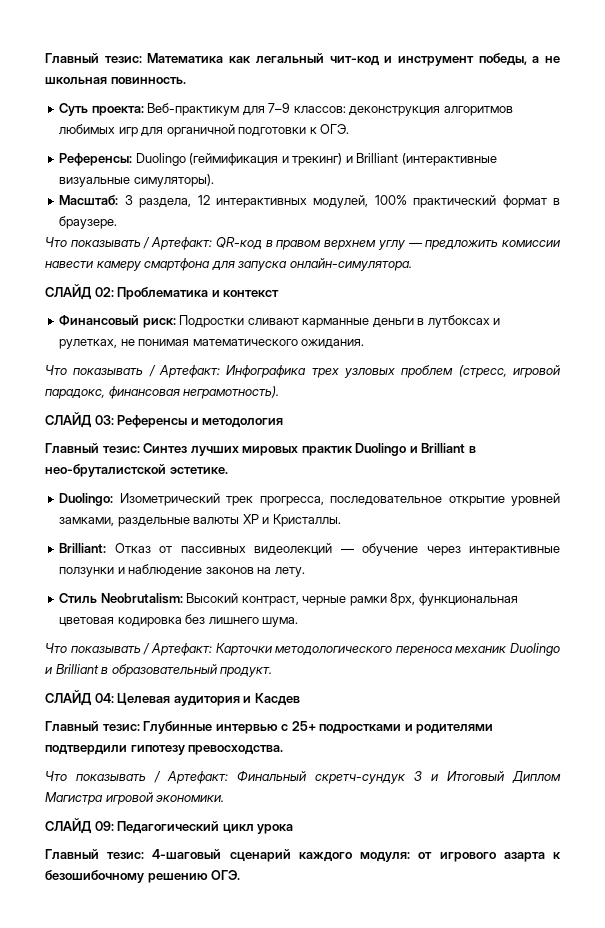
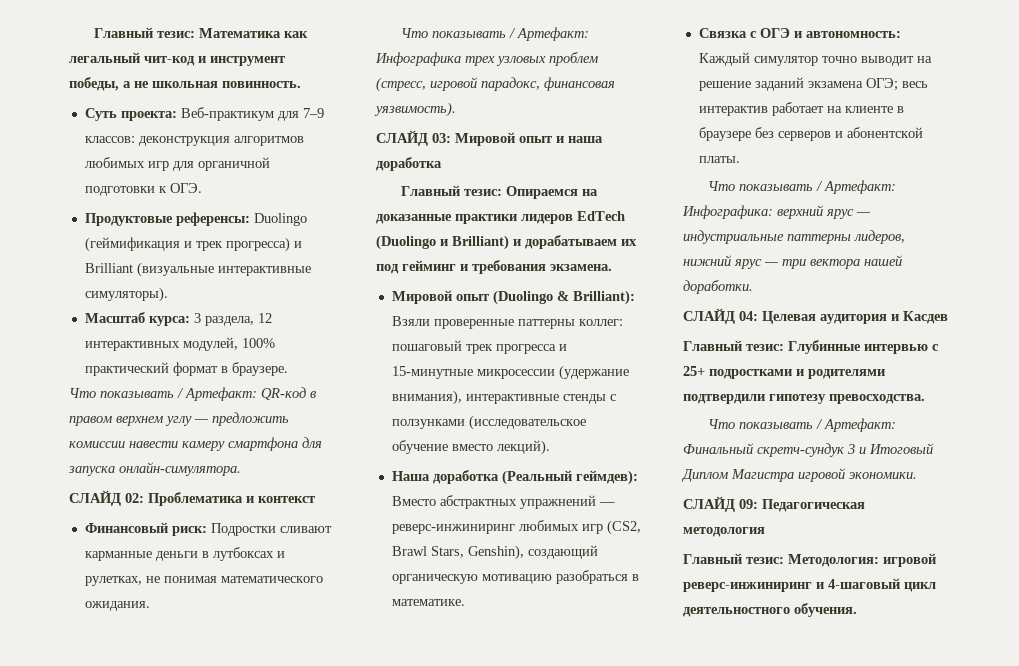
[59,153,133,166] Референсы: -> [84,212,250,226] Продуктовые референсы:
[292,153,497,166] [59,177,131,187] трекинг) и Brilliant (интерактивные визуальные -> [195,237,302,252] [84,262,311,277] трек прогресса) и Brilliant (визуальные интерактивные
[59,195,119,205] Масштаб: -> [84,312,190,326] Масштаб курса:
[183,386,280,399] неграмотность). -> [374,102,456,117] уязвимость).
[117,415,284,428] [45,443,476,456] [45,464,228,477] [59,493,560,506] [59,514,341,527] [59,543,560,556] [59,564,305,577] [59,593,518,606] [59,614,299,627] [45,643,560,656] [45,664,273,677] Референсы и методология // Главный тезис: Синтез лучших мировых практик Duolingo и Brilliant в нео-бруталистской эстетике. // Duolingo: Изометрический трек прогресса, последовательное открытие уровней замками, раздельные валюты XP и Кристаллы. // Brilliant: Отказ от пассивных видеолекций — обучение через интерактивные ползунки и наблюдение законов на лету. // Стиль Neobrutalism: Высокий контраст, черные рамки 8px, функциональная цветовая кодировка без лишнего шума. // Что показывать / Артефакт: Карточки методологического переноса механик Duolingo и Brilliant в образовательный продукт. -> [455,132,603,146] [376,157,442,171] [400,185,598,199] [376,211,625,224] [376,235,637,250] [376,260,612,274] [391,290,635,305] [391,316,623,329] [391,340,567,354] [391,365,629,380] [391,390,616,405] [391,415,586,430] [391,440,550,455] [391,470,638,485] [391,495,615,509] [391,520,641,535] [391,545,598,560] [391,570,639,584] [391,599,465,606] [698,28,901,38] [698,52,932,66] [698,77,928,91] [698,102,904,116] [698,127,923,141] [698,156,740,163] [707,180,896,194] [682,205,870,219] [683,230,905,244] [683,255,903,269] [683,280,753,294] Мировой опыт и наша доработка // Главный тезис: Опираемся на доказанные практики лидеров EdTech (Duolingo и Brilliant) и дорабатываем их под гейминг и требования экзамена. // Мировой опыт (Duolingo & Brilliant): Взяли проверенные паттерны коллег: пошаговый трек прогресса и 15-минутные микросессии (удержание внимания), интерактивные стенды с ползунками (исследовательское обучение вместо лекций). // Наша доработка (Реальный геймдев): Вместо абстрактных упражнений — реверс-инжиниринг любимых игр (CS2, Brawl Stars, Genshin), создающий органическую мотивацию разобраться в математике. // Связка с ОГЭ и автономность: Каждый симулятор точно выводит на решение заданий экзамена ОГЭ; весь интерактив работает на клиенте в браузере без серверов и абонентской платы. // Что показывать / Артефакт: Инфографика: верхний ярус — индустриальные паттерны лидеров, нижний ярус — три вектора нашей доработки.
[117,821,294,834] [45,849,561,862] [45,870,241,883] Педагогический цикл урока // Главный тезис: 4-шаговый сценарий каждого модуля: от игрового азарта к безошибочному решению ОГЭ. -> [762,499,865,512] [683,527,765,537] [683,553,936,567] [683,578,936,592] [683,603,857,617] Педагогическая методология // Главный тезис: Методология: игровой реверс-инжиниринг и 4-шаговый цикл деятельностного обучения.

